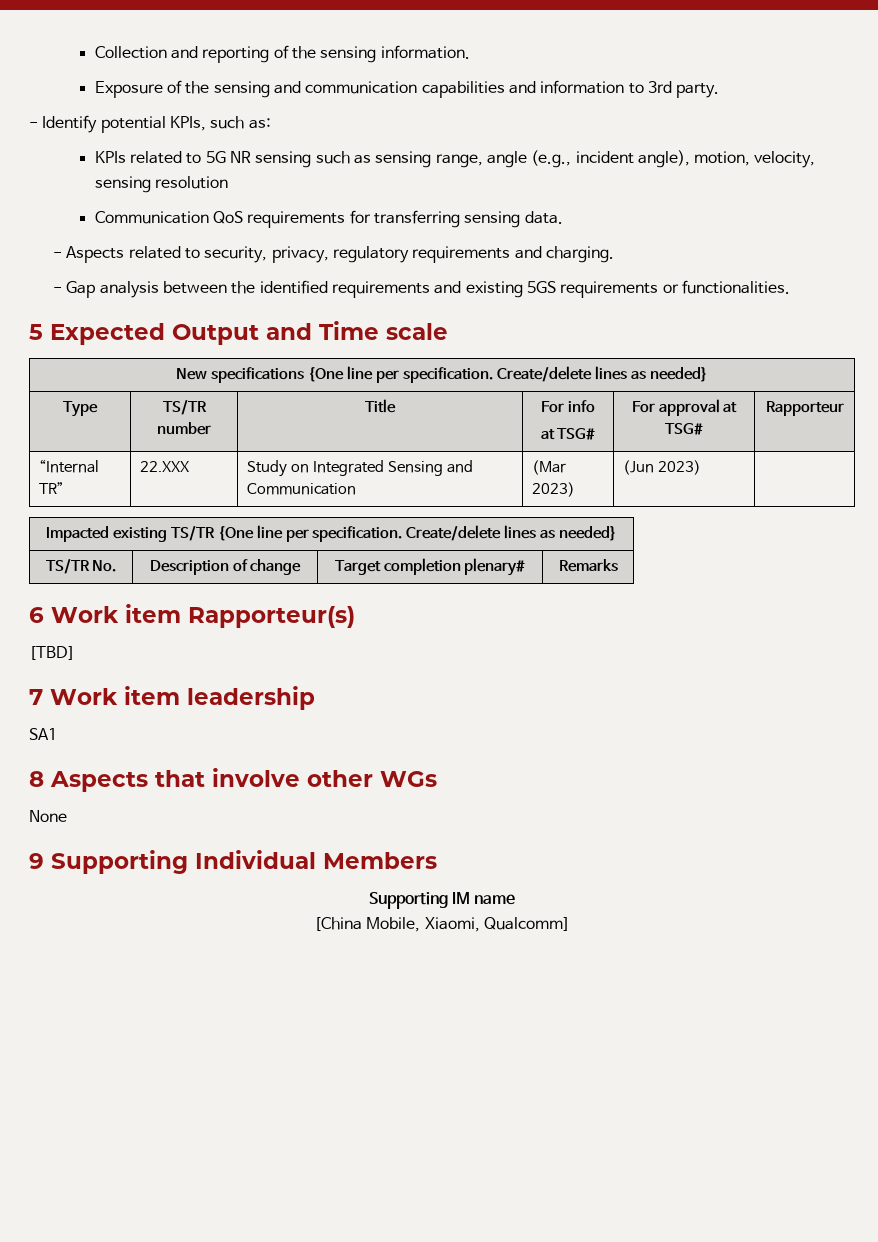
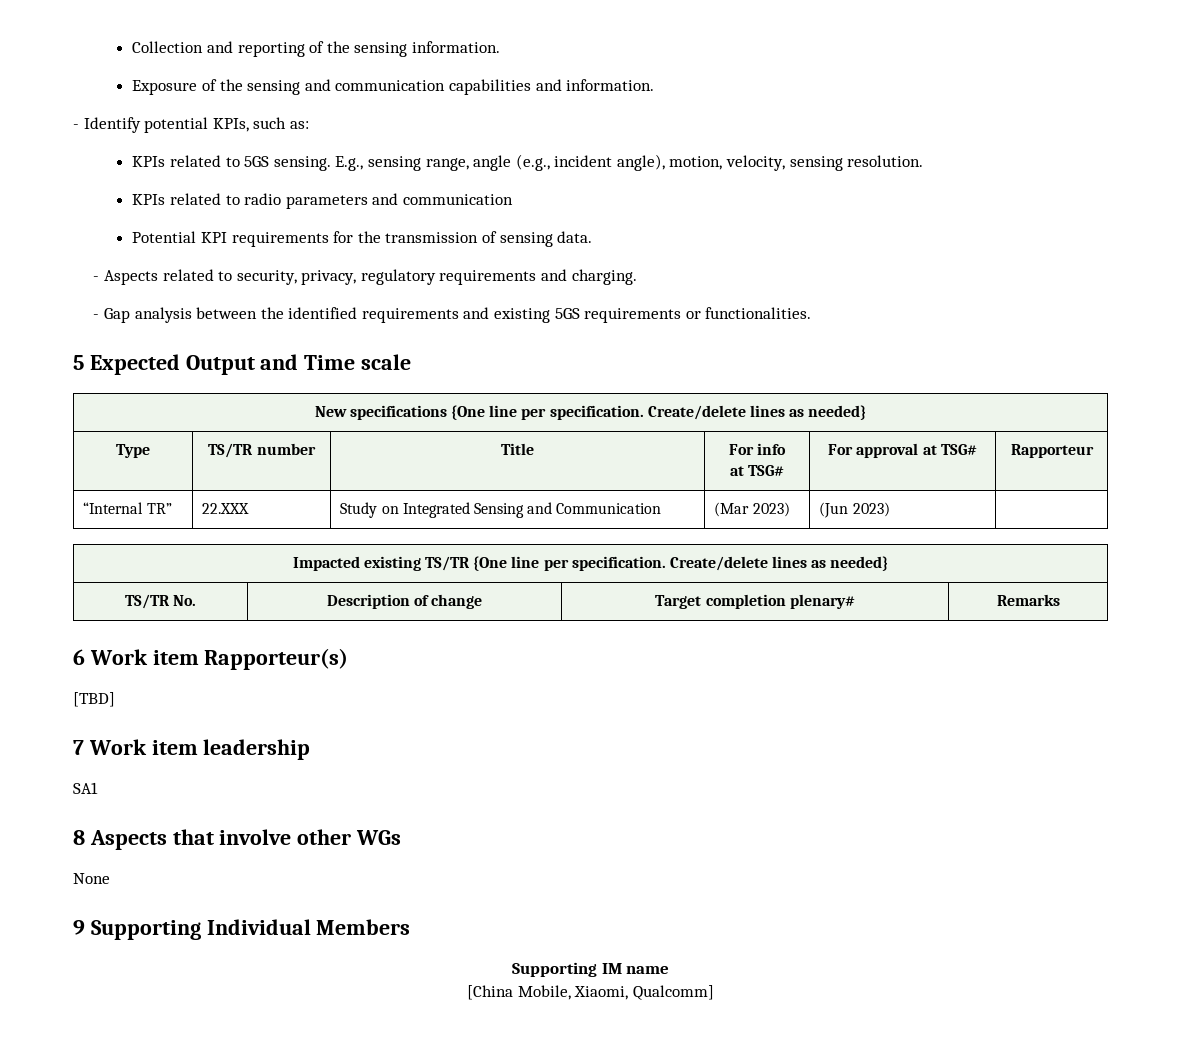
[540,80,720,98] information to 3rd party. -> [566,79,655,91] information.
[205,151,371,168] 5G NR sensing such as -> [244,156,364,171] 5GS sensing. E.g.,
[154,176,228,189] [94,210,460,228] resolution // Communication QoS requirements for transferring -> [847,155,924,167] [132,193,513,209] [132,231,497,247] resolution. // KPIs related to radio parameters and communication // Potential KPI requirements for the transmission of

